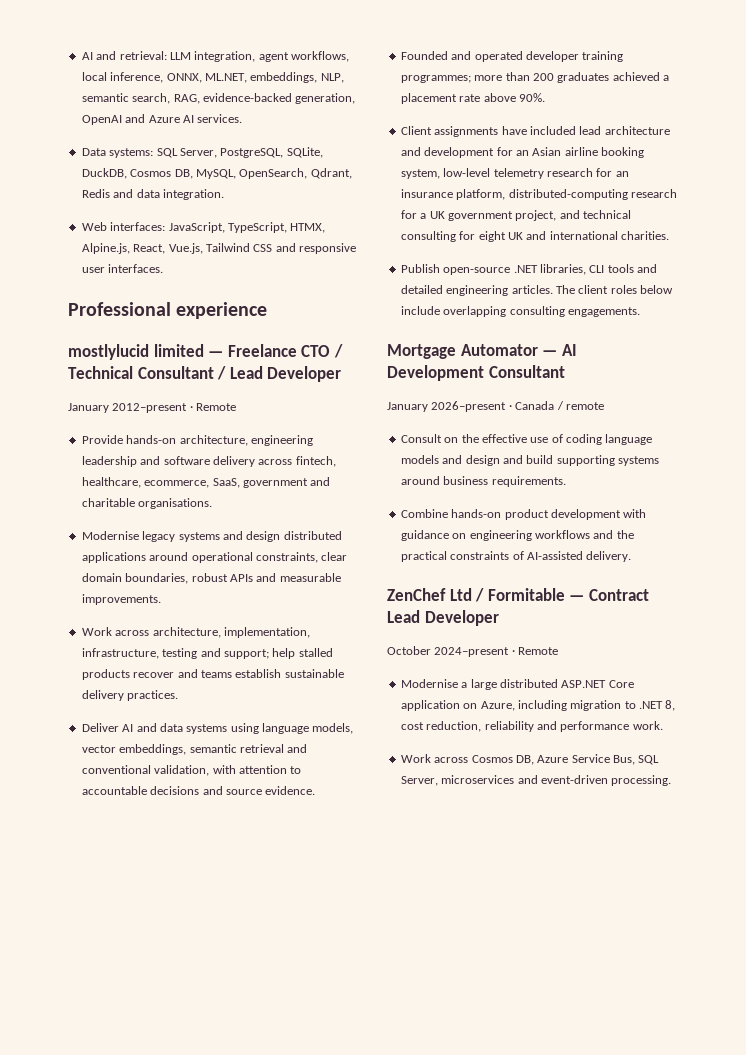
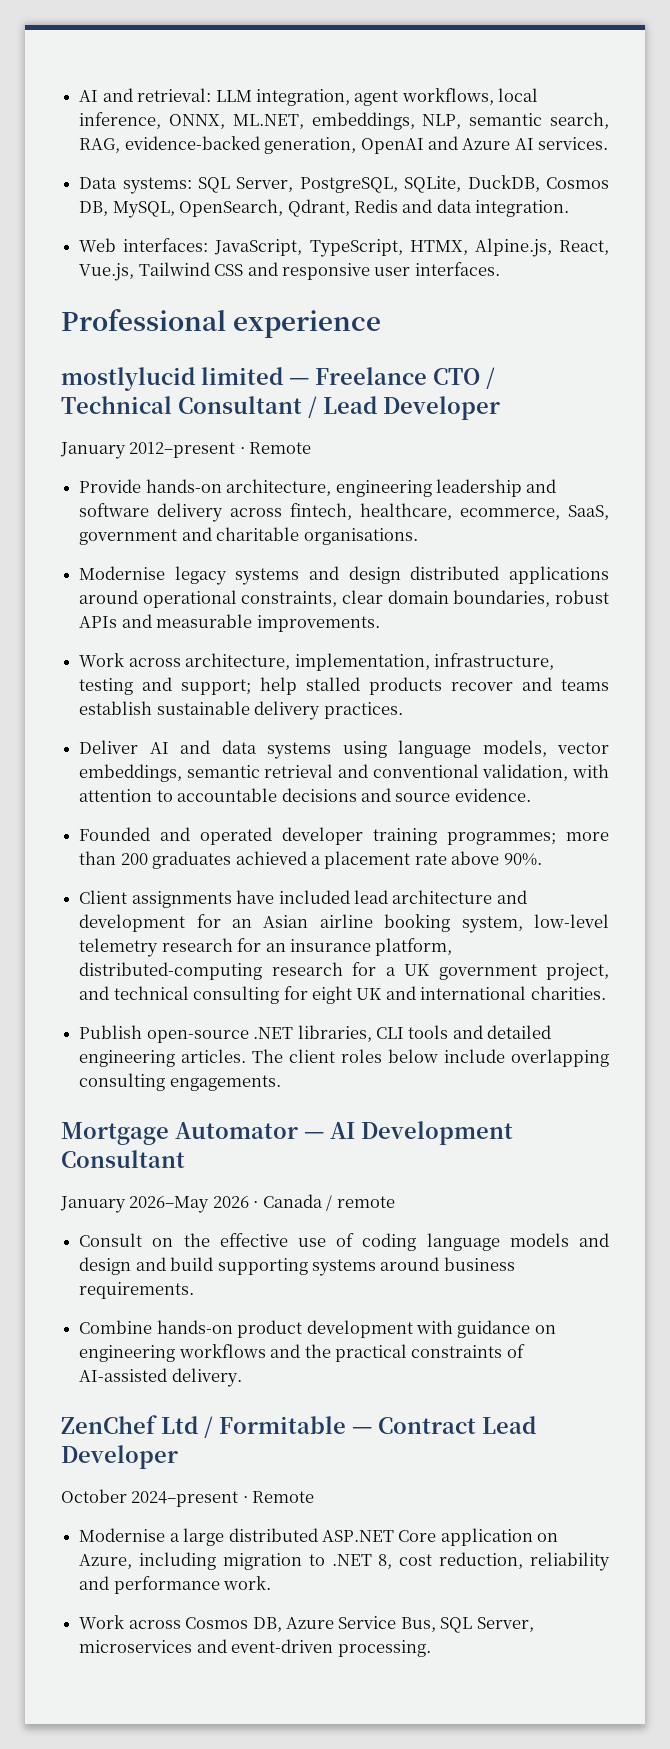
[431,401,507,412] 2026–present -> [129,1196,249,1213] 2026–May 2026

